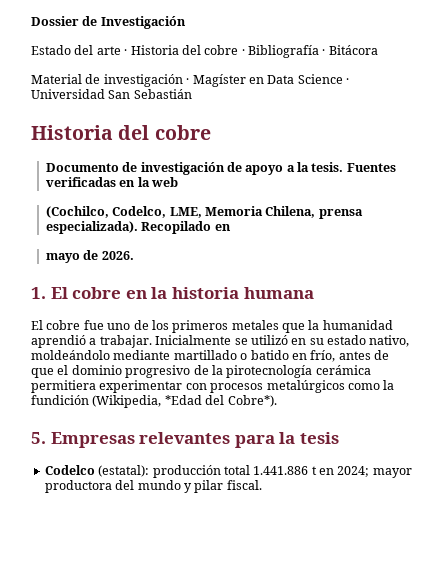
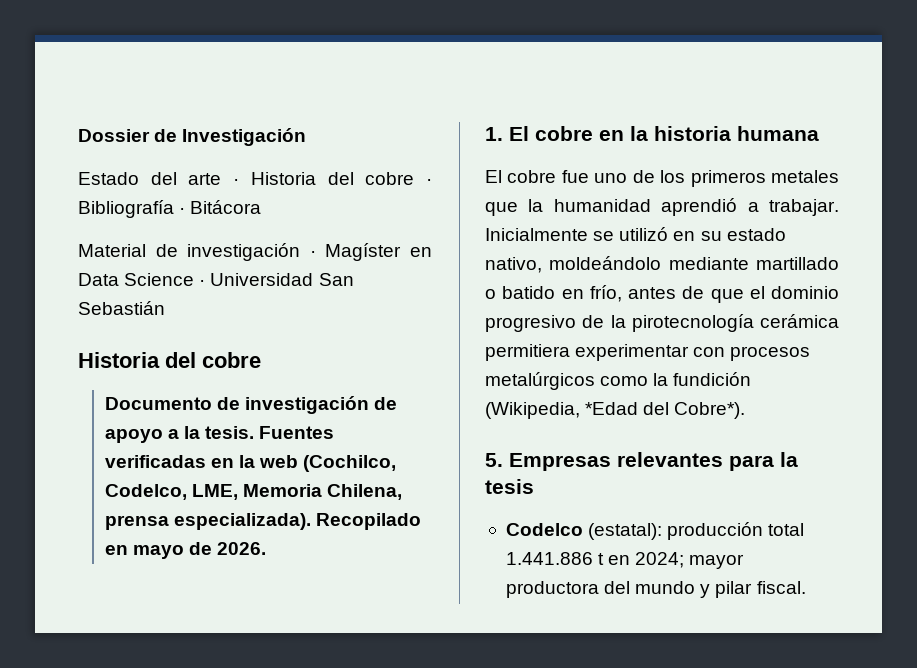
(178, 182) // -> (299, 461) none
(231, 227) // -> (128, 550) none

